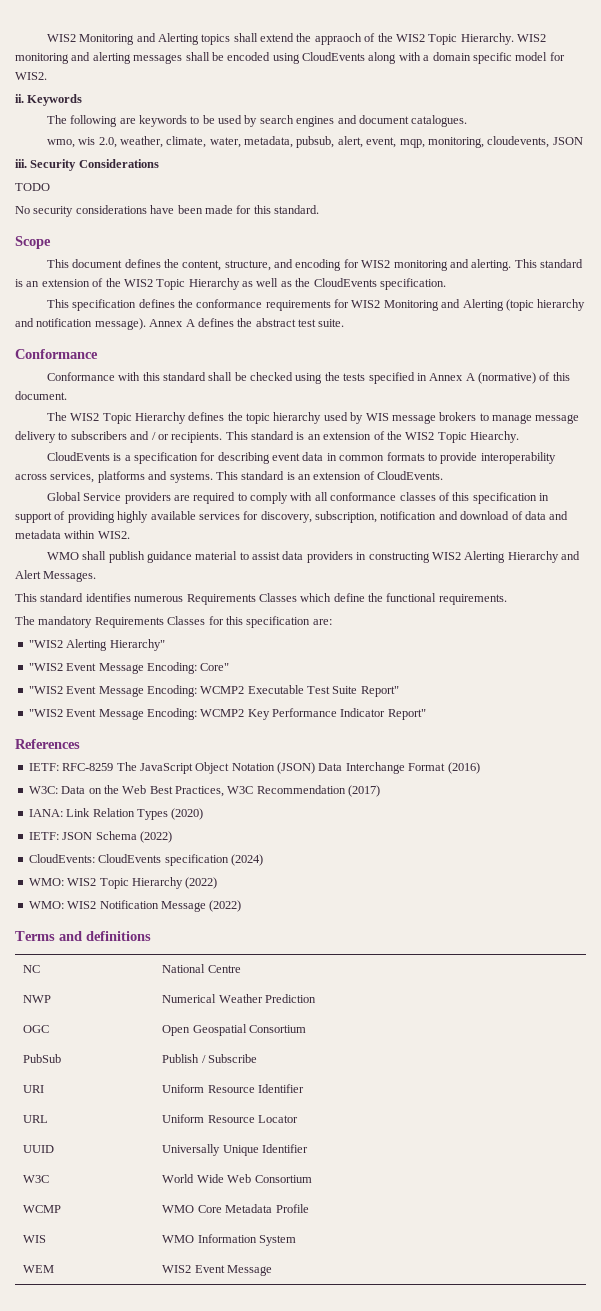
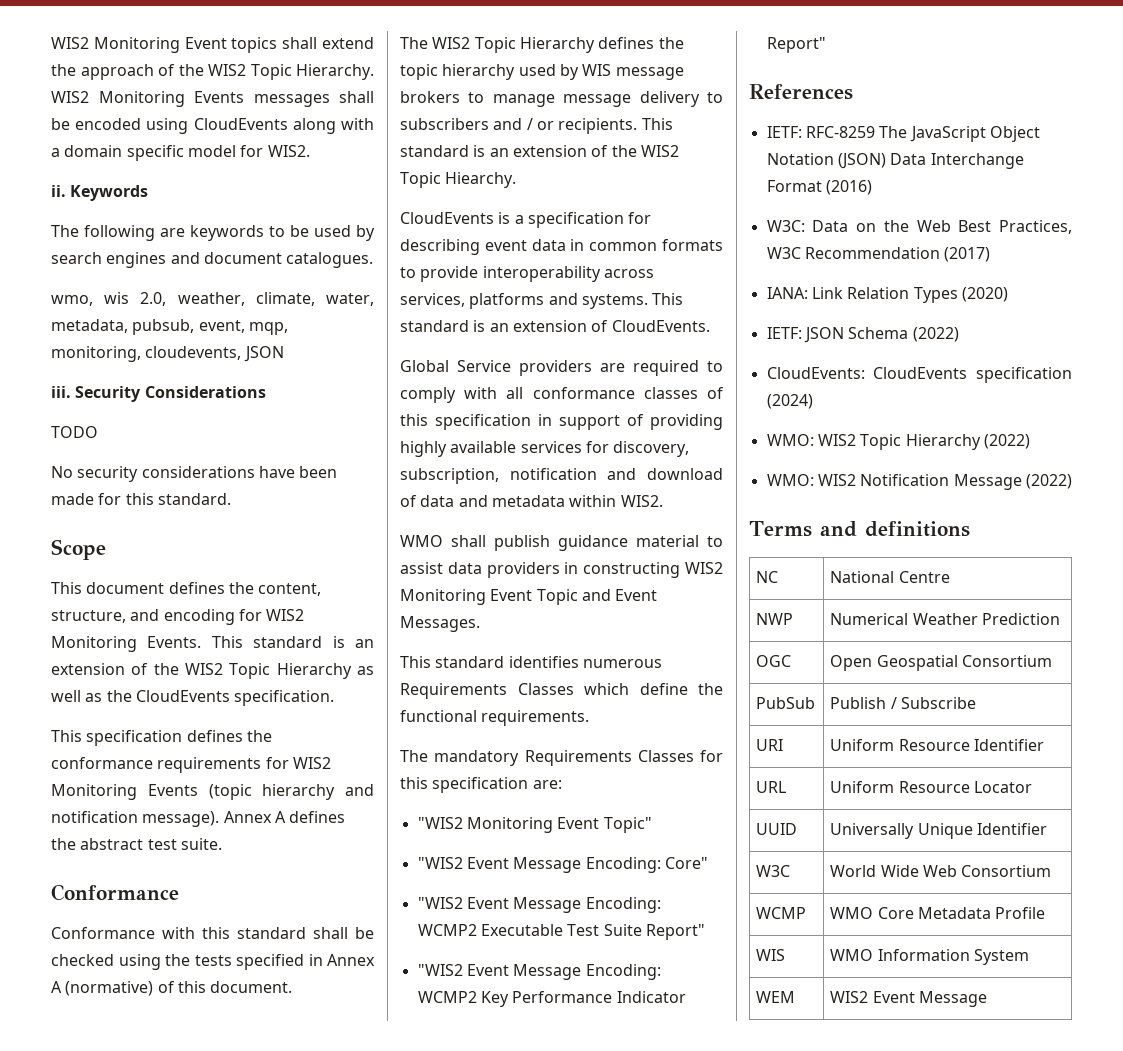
[46,33,199,45] WIS2 Monitoring and Alerting -> [51,37,227,53] WIS2 Monitoring Event
[314,33,362,45] appraoch -> [80,64,154,80] approach
[15,52,131,64] monitoring and alerting -> [98,91,244,107] Monitoring Events
[337,136,363,148] alert, -> (195, 327) none
[393,259,512,271] monitoring and alerting. -> [51,636,202,652] Monitoring Events.
[441,299,504,311] and Alerting -> [147,784,198,796] Events
[464,551,581,563] [15,570,41,579] Alerting Hierarchy and Alert -> [400,589,658,605] Monitoring Event Topic and Event
[66,639,165,651] Alerting Hierarchy" -> [466,817,652,833] Monitoring Event Topic"

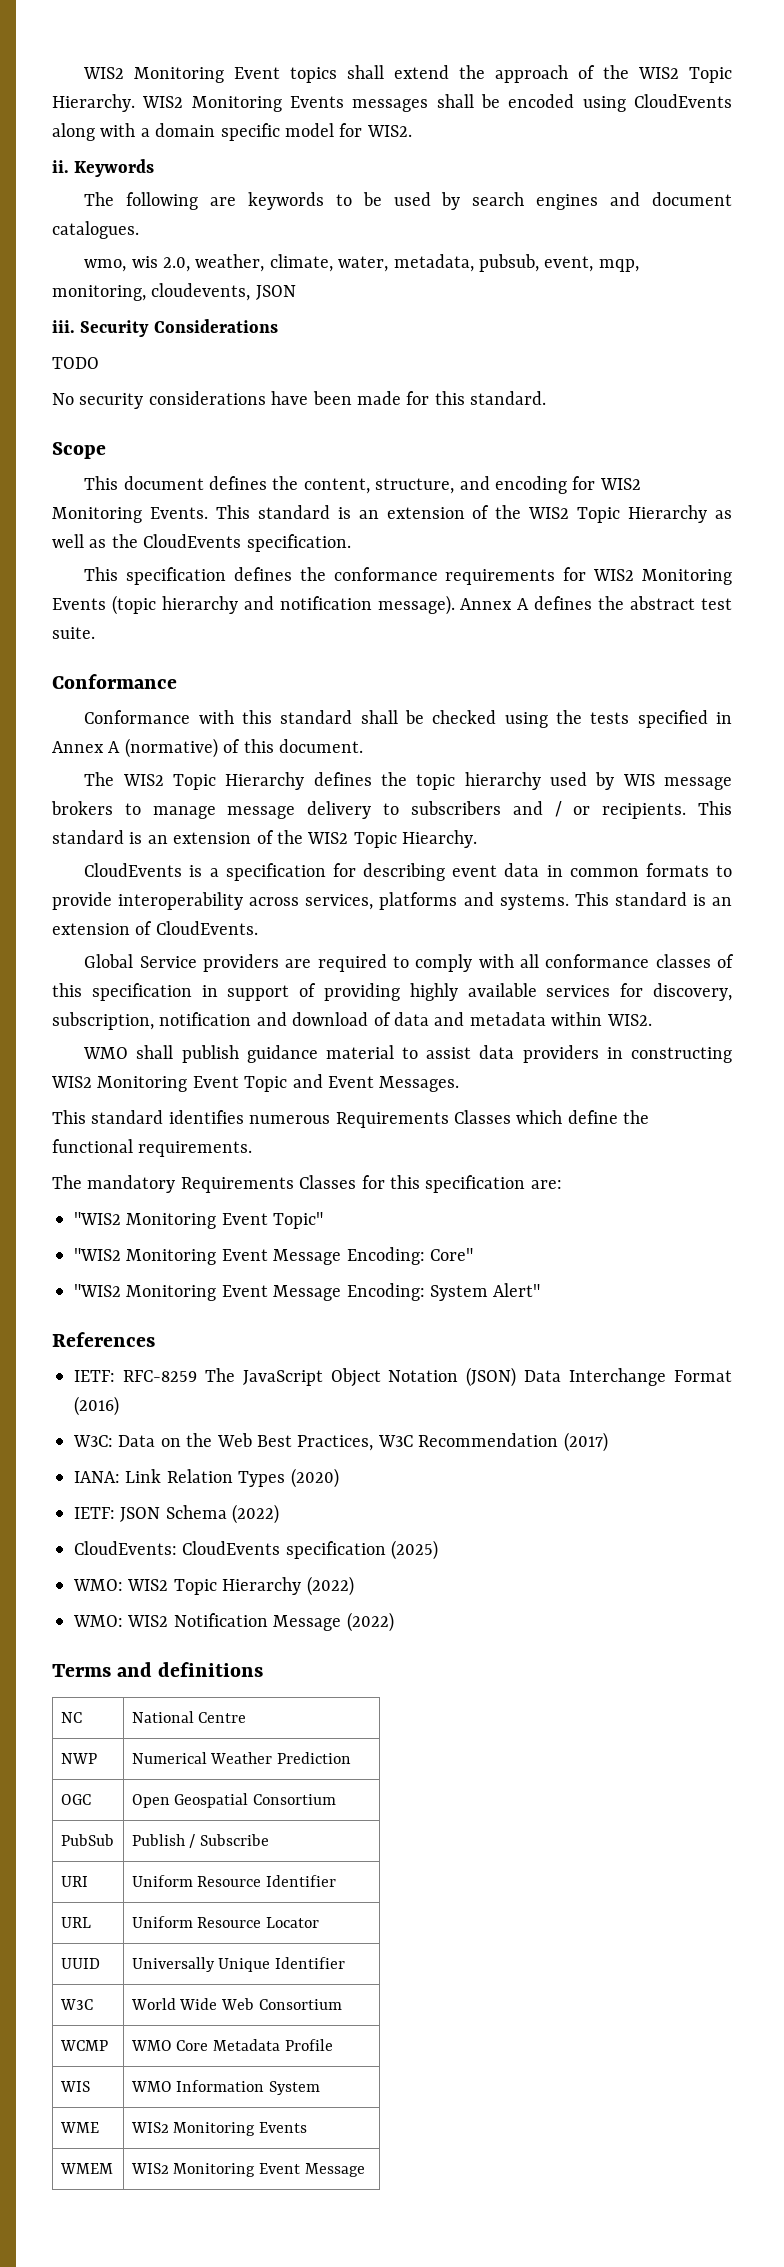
(463, 863) none -> [126,1249,217,1265] Monitoring
[466,897,661,913] [417,924,705,940] [417,964,661,980] [417,991,686,1007] [766,37,826,53] Event Message Encoding: WCMP2 Executable Test Suite Report" // "WIS2 Event Message Encoding: WCMP2 Key Performance Indicator Report" -> [126,1283,541,1301] Monitoring Event Message Encoding: System Alert"
[766,394,813,409] (2024) -> [391,1540,439,1560] (2025)
[756,991,796,1003] [830,991,869,1003] WEM | WIS2 -> [59,2122,99,2133] [130,2122,308,2136] [59,2163,113,2174] [130,2163,256,2177] WME | WIS2 Monitoring Events // WMEM | WIS2 Monitoring

